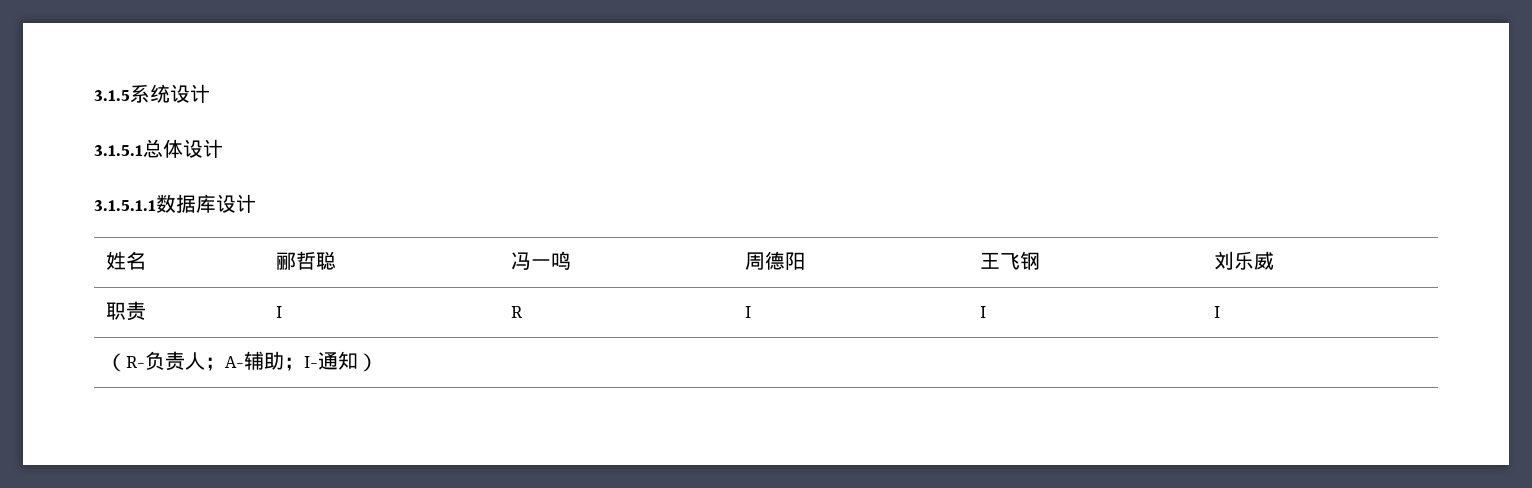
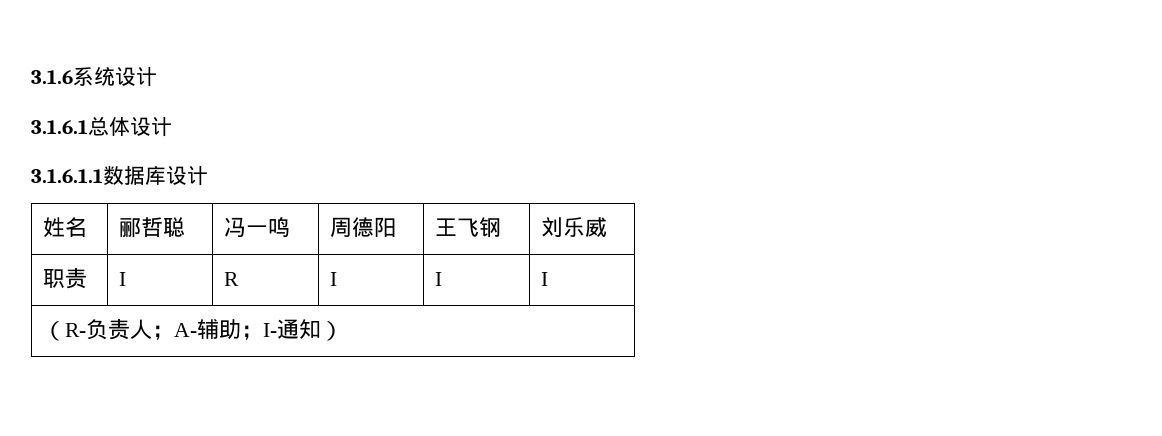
[94,90,130,101] 3.1.5 -> [31,70,73,84] 3.1.6
[94,145,143,156] 3.1.5.1 -> [31,120,88,134] 3.1.6.1
[94,200,156,211] 3.1.5.1.1 -> [31,169,103,183] 3.1.6.1.1

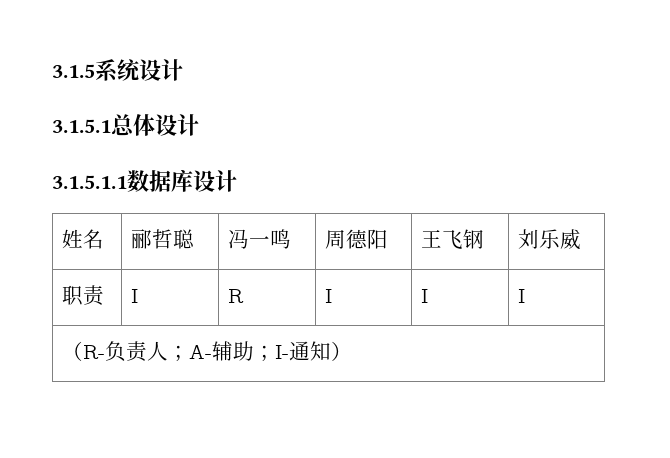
[31,70,73,84] 3.1.6 -> [52,64,95,78] 3.1.5
[31,120,88,134] 3.1.6.1 -> [52,119,111,133] 3.1.5.1
[31,169,103,183] 3.1.6.1.1 -> [52,175,127,189] 3.1.5.1.1

